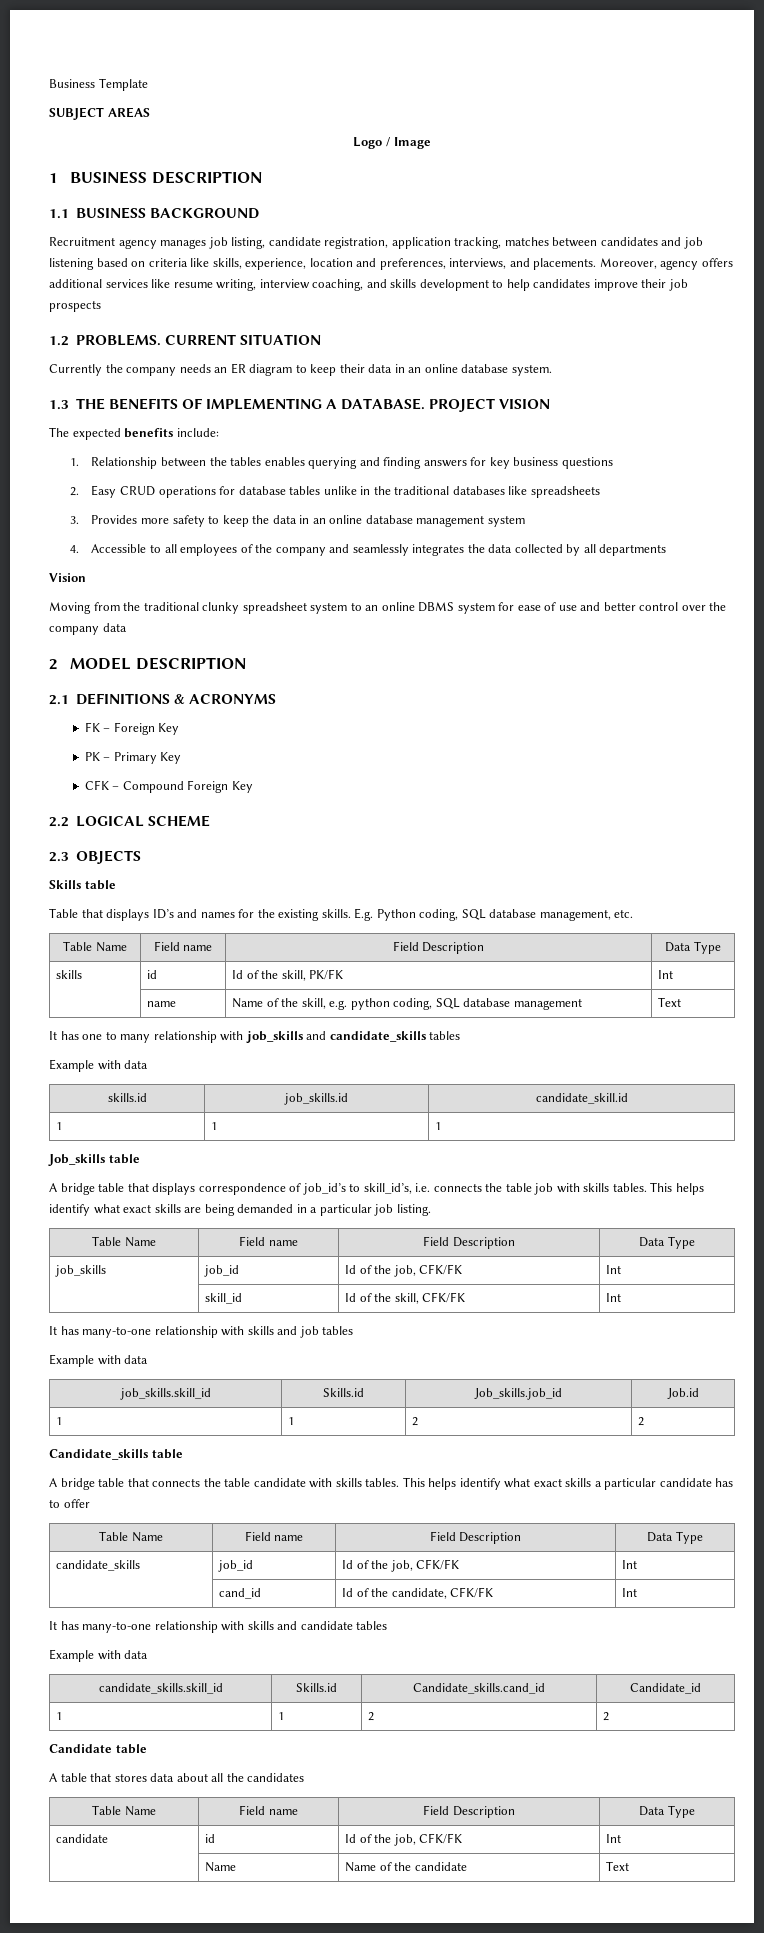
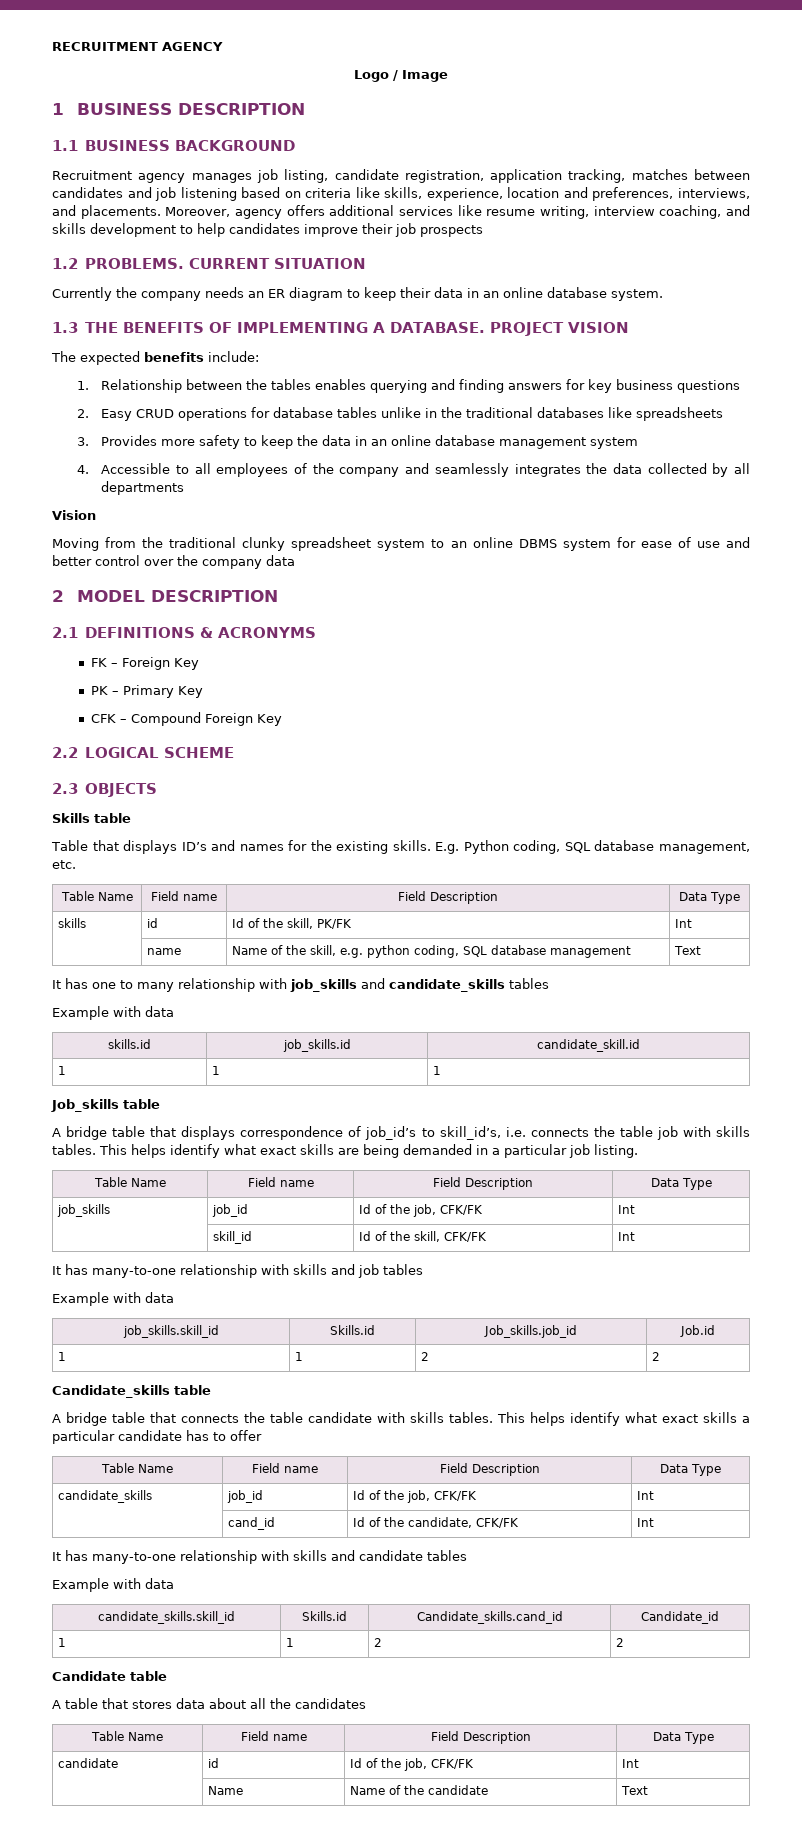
[49,78,148,91] [49,107,150,120] Business Template // SUBJECT AREAS -> [52,42,223,51] RECRUITMENT AGENCY

